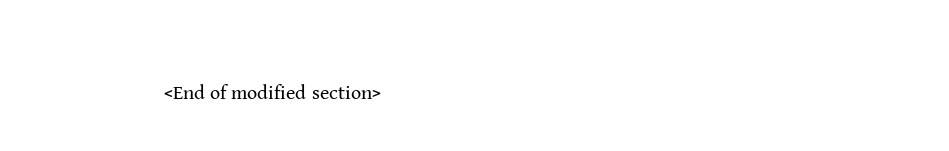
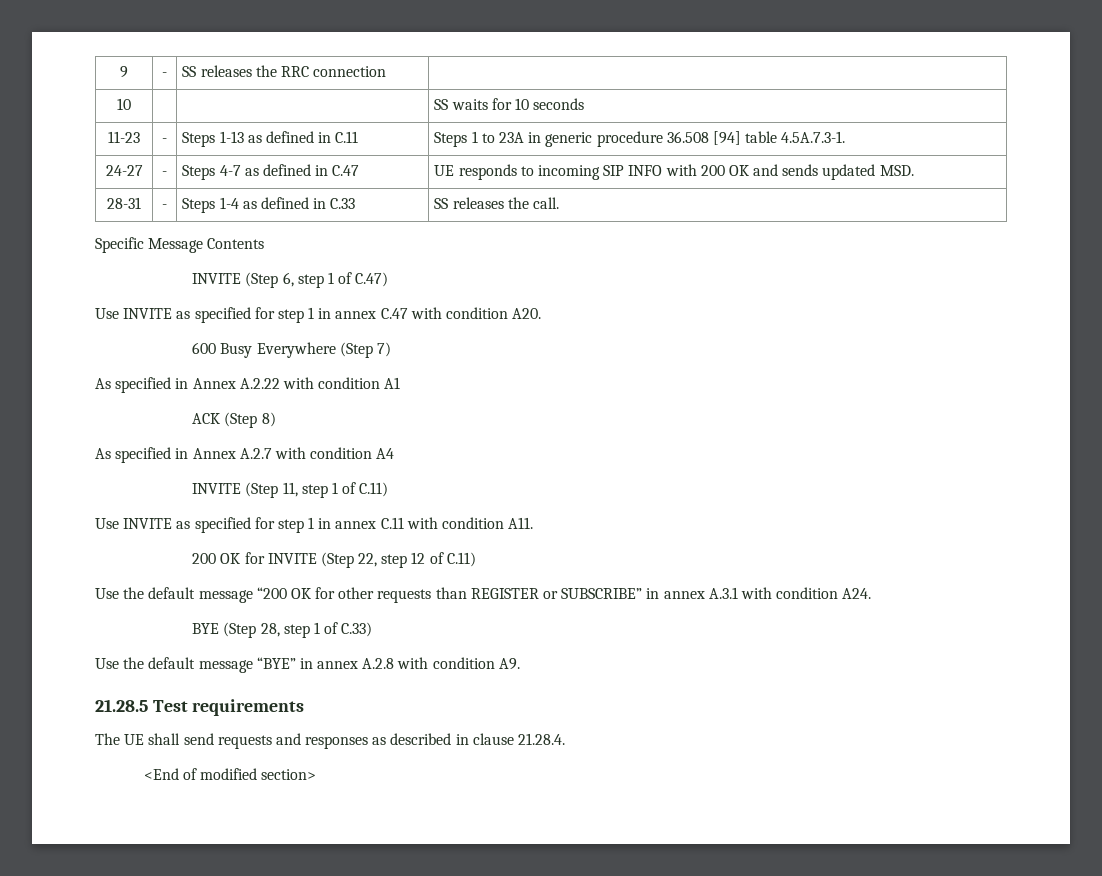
(163, 91) none -> [120,66,128,78] [162,72,167,77] [182,65,387,77] [117,98,131,110] [434,98,585,110] [108,131,140,143] [162,138,167,143] [182,131,359,147] [434,131,846,147] [105,165,143,176] [162,171,167,176] [182,164,360,180] [434,164,914,180] [107,197,141,209] [162,204,167,209] [182,197,356,213] [434,197,559,209] [95,237,265,253] [192,272,389,288] [95,307,542,323] [192,342,391,358] [95,377,401,393] [192,412,276,428] [95,447,395,463] [192,482,389,498] [95,517,534,533] [192,552,476,568] [95,587,872,603] [192,622,373,638] [95,657,520,673] [95,699,305,716] [95,733,566,749] 9 | - | SS releases the RRC connection | // 10 | | | SS waits for 10 seconds // 11-23 | - | Steps 1-13 as defined in C.11 | Steps 1 to 23A in generic procedure 36.508 [94] table 4.5A.7.3-1. // 24-27 | - | Steps 4-7 as defined in C.47 | UE responds to incoming SIP INFO with 200 OK and sends updated MSD. // 28-31 | - | Steps 1-4 as defined in C.33 | SS releases the call. // Specific Message Contents // INVITE (Step 6, step 1 of C.47) // Use INVITE as specified for step 1 in annex C.47 with condition A20. // 600 Busy Everywhere (Step 7) // As specified in Annex A.2.22 with condition A1 // ACK (Step 8) // As specified in Annex A.2.7 with condition A4 // INVITE (Step 11, step 1 of C.11) // Use INVITE as specified for step 1 in annex C.11 with condition A11. // 200 OK for INVITE (Step 22, step 12 of C.11) // Use the default message “200 OK for other requests than REGISTER or SUBSCRIBE” in annex A.3.1 with condition A24. // BYE (Step 28, step 1 of C.33) // Use the default message “BYE” in annex A.2.8 with condition A9. // 21.28.5 Test requirements // The UE shall send requests and responses as described in clause 21.28.4. //

